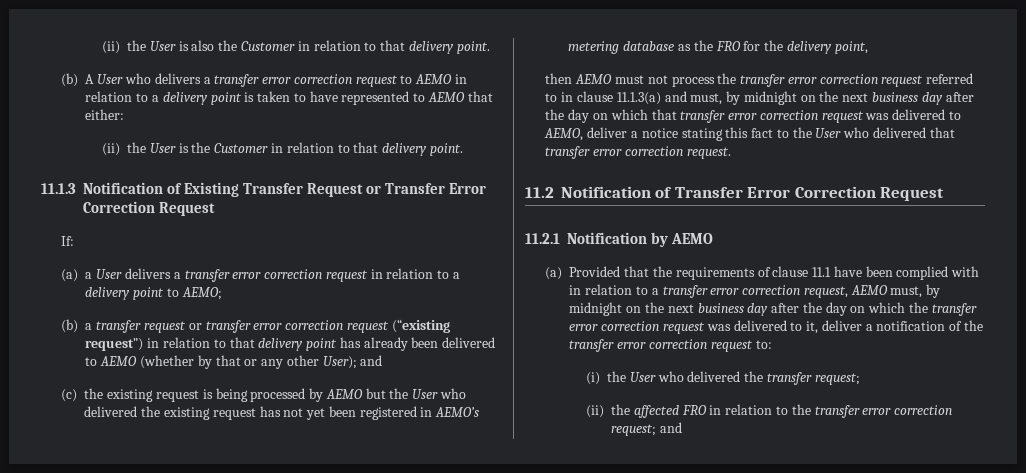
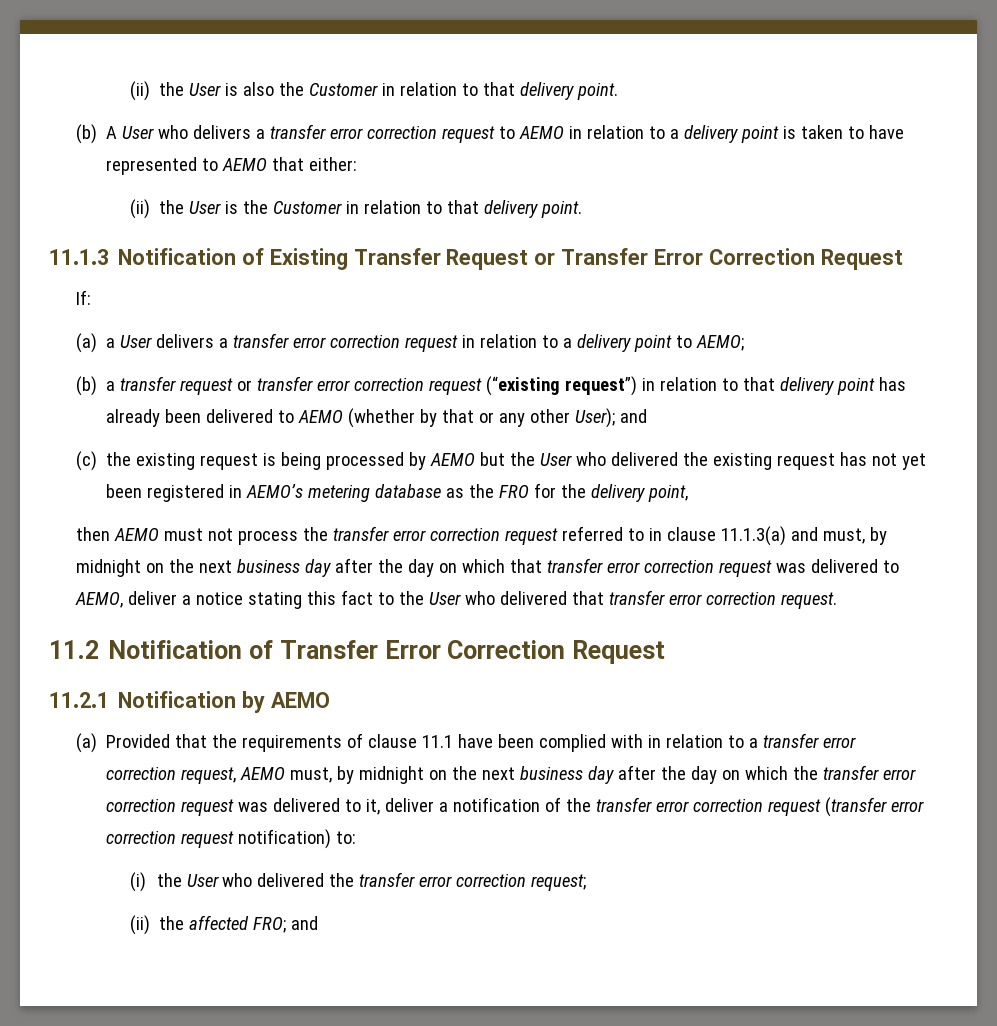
(753, 346) none -> [825,797,925,817] [106,829,332,849] (transfer error correction request notification)
(813, 378) none -> [419,874,527,887] error correction
[681,404,953,418] [611,424,657,436] FRO in relation to the transfer error correction request; -> [252,917,286,933] FRO;

